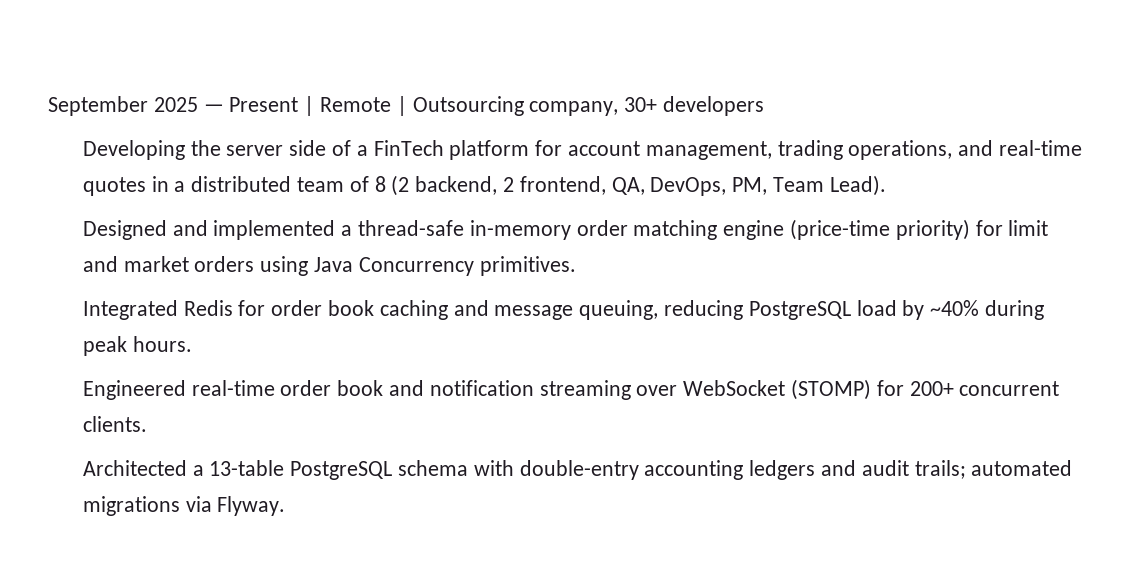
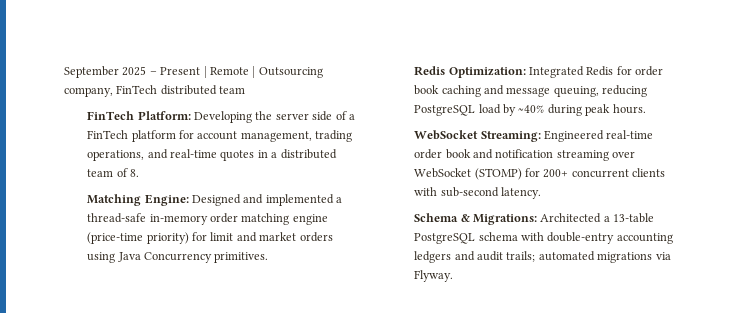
[203,104,224,112] — -> [149,71,157,75] –
[624,96,765,116] 30+ developers // -> [116,85,246,95] [87,111,191,120] FinTech distributed team // FinTech Platform:
[374,175,886,196] 8 (2 backend, 2 frontend, QA, DevOps, PM, Team Lead). // -> [130,169,140,177] [87,194,189,206] 8. // Matching Engine:
(576, 266) none -> [414,66,526,78] Redis Optimization:
(192, 344) none -> [414,130,541,142] WebSocket Streaming:
[82,416,147,432] clients. // -> [632,168,666,177] [414,187,542,199] [414,213,538,225] clients with sub-second latency. // Schema & Migrations:

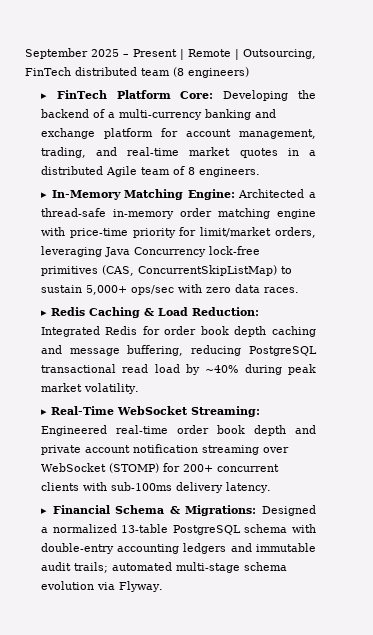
[258,67,323,78] [64,87,113,97] Outsourcing company, -> [243,49,316,59] Outsourcing,
[87,111,355,123] [87,130,129,139] // FinTech Platform: Developing the server side of a FinTech -> [173,67,249,78] [40,90,316,101] [40,109,276,120] [40,128,95,139] (8 engineers) // ▸ FinTech Platform Core: Developing the backend of a multi-currency banking and exchange
[315,130,353,142] [87,150,145,161] trading operations, -> [40,147,86,158] trading,
(218, 153) none -> [189,147,231,156] market
(337, 154) none -> [105,166,137,177] Agile
[130,169,140,177] [87,194,334,206] 8. // Matching Engine: Designed and implemented -> [187,167,260,177] [40,189,305,200] 8 engineers. // ▸ In-Memory Matching Engine: Architected
[87,232,333,244] [87,252,269,263] [414,66,526,78] (price-time priority) for limit and market orders using Java Concurrency primitives. // Redis Optimization: -> [40,227,316,238] [40,246,260,257] [40,265,292,276] [40,284,299,295] [40,307,259,318] with price-time priority for limit/market orders, leveraging Java Concurrency lock-free primitives (CAS, ConcurrentSkipListMap) to sustain 5,000+ ops/sec with zero data races. // ▸ Redis Caching & Load Reduction:
(440, 90) none -> [234,326,267,337] depth
[553,86,599,97] queuing, -> [127,345,184,356] buffering,
(476, 110) none -> [40,364,149,373] transactional read
[612,104,646,114] hours. // -> [40,383,139,394] [40,406,114,415] market volatility. // ▸ Real-Time
[473,149,494,159] and -> [253,425,316,436] [40,445,130,455] depth and private account
[440,187,499,197] sub-second -> [110,482,223,493] sub-100ms delivery
(542, 193) none -> [40,505,110,514] ▸ Financial
[540,213,610,223] Architected a -> [262,505,316,516] [40,524,117,533] Designed a normalized
(475, 256) none -> [255,543,316,552] immutable
[597,252,653,263] migrations -> [175,562,287,573] [40,581,94,590] multi-stage schema evolution

